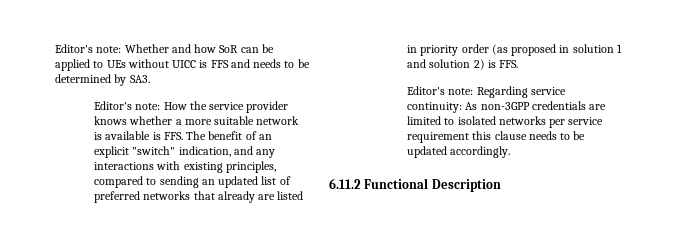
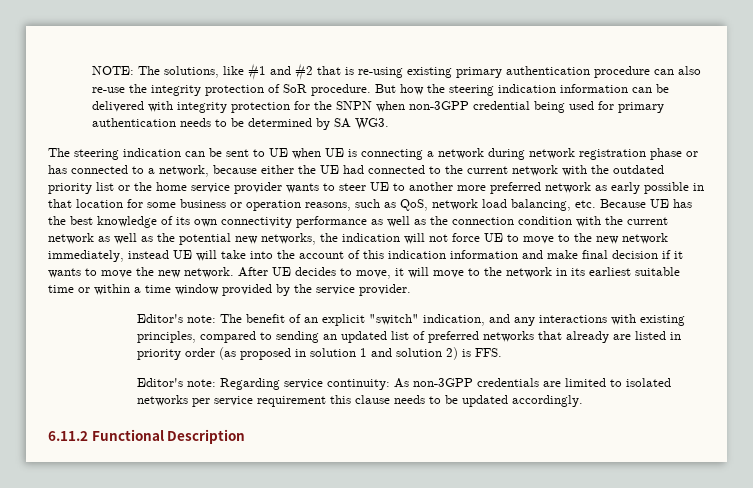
[55,44,274,53] [55,59,250,71] Editor's note: Whether and how SoR can be applied to UEs without UICC is FFS and -> [92,63,702,80] [92,84,670,96] [92,101,665,113] [92,118,177,127] NOTE: The solutions, like #1 and #2 that is re-using existing primary authentication procedure can also re-use the integrity protection of SoR procedure. But how the steering indication information can be delivered with integrity protection for the SNPN when non-3GPP credential being used for primary authentication
[129,75,150,83] [94,101,289,113] [94,116,300,125] [94,131,183,140] SA3. // Editor's note: How the service provider knows whether a more suitable network is available is FFS. -> [334,118,390,130] [48,148,698,160] [48,165,664,177] [48,182,704,194] [48,199,692,211] [48,216,668,228] [48,233,668,245] [48,250,683,262] [48,267,680,279] [48,284,411,296] [136,314,216,323] SA WG3. // The steering indication can be sent to UE when UE is connecting a network during network registration phase or has connected to a network, because either the UE had connected to the current network with the outdated priority list or the home service provider wants to steer UE to another more preferred network as early possible in that location for some business or operation reasons, such as QoS, network load balancing, etc. Because UE has the best knowledge of its own connectivity performance as well as the connection condition with the current network as well as the potential new networks, the indication will not force UE to move to the new network immediately, instead UE will take into the account of this indication information and make final decision if it wants to move the new network. After UE decides to move, it will move to the network in its earliest suitable time or within a time window provided by the service provider. // Editor's note:

